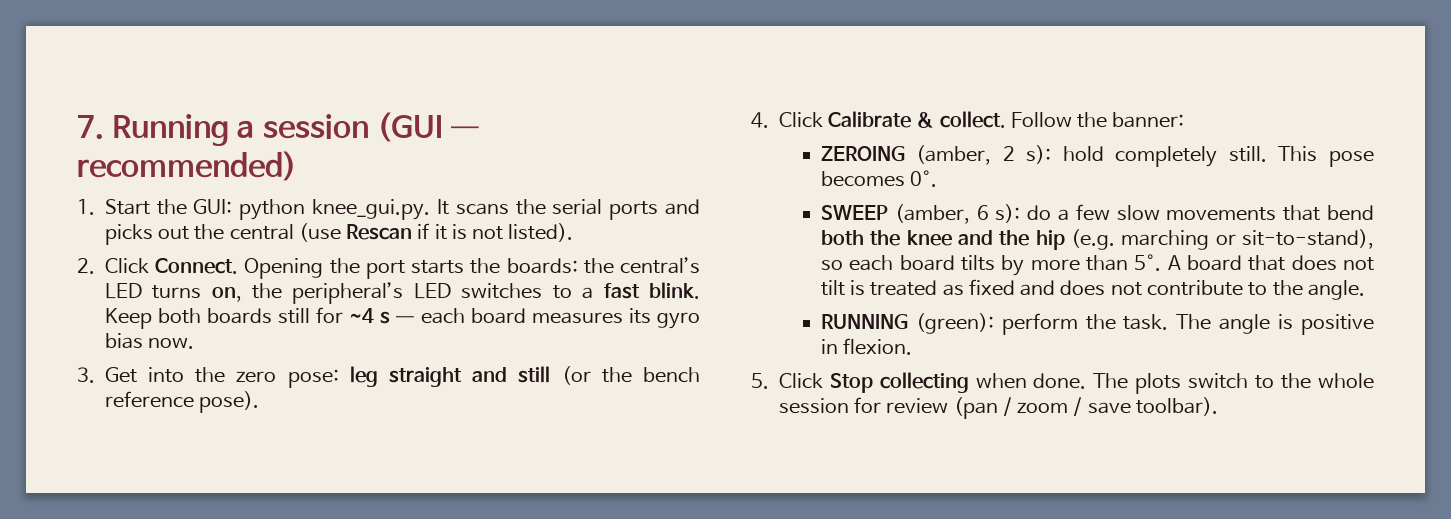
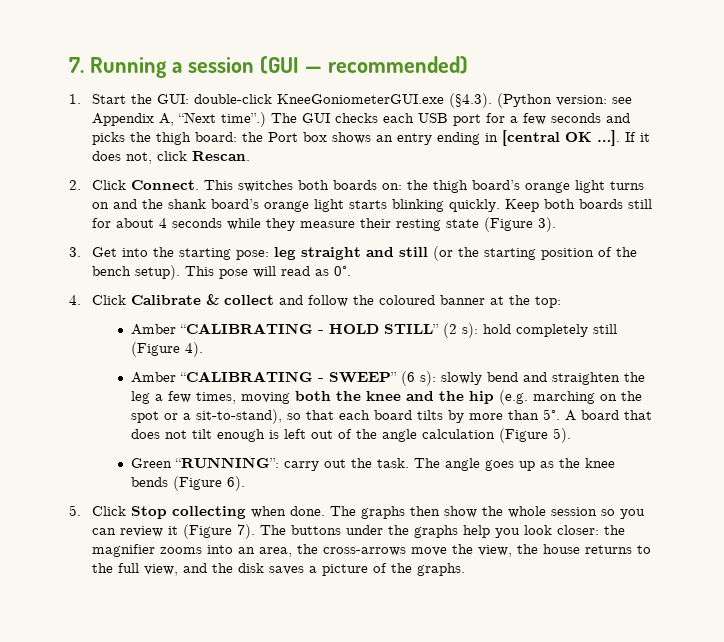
[239,199,701,220] [104,223,574,245] [77,257,700,279] [104,282,700,304] python knee_gui.py. It scans the serial ports and picks out the central (use Rescan if it is not listed). // 2. Click Connect. Opening the port starts the boards: the central’s LED turns on, the peripheral’s LED switches to a fast blink. -> [193,93,632,108] [91,112,630,127] [91,130,650,146] [91,151,250,164] [69,180,644,193] [91,199,500,212] double-click KneeGoniometerGUI.exe (§4.3). (Python version: see Appendix A, “Next time”.) The GUI checks each USB port for a few seconds and picks the thigh board: the Port box shows an entry ending in [central OK …]. If it does not, click Rescan. // 2. Click Connect. This switches both boards on: the thigh board’s orange light turns on and the shank board’s orange light starts blinking quickly.
[349,308,700,329] [104,333,194,349] ~4 s — each board measures its gyro bias now. -> [115,217,556,232] about 4 seconds while they measure their resting state (Figure 3).
[236,371,277,383] zero -> [178,248,231,260] starting
[643,367,700,383] [104,391,260,413] [751,111,1185,128] [820,145,1374,167] [820,170,938,187] [820,204,1375,224] bench reference pose). // 4. Click Calibrate & collect. Follow the banner: // ZEROING (amber, 2 s): hold completely still. This pose becomes 0°. // SWEEP (amber, 6 s): do a few slow movements that bend -> [483,247,637,260] [91,265,351,280] [69,294,561,308] [131,323,618,338] [131,342,204,357] [131,371,646,386] [131,391,291,404] starting position of the bench setup). This pose will read as 0°. // 4. Click Calibrate & collect and follow the coloured banner at the top: // Amber “CALIBRATING - HOLD STILL” (2 s): hold completely still (Figure 4). // Amber “CALIBRATING - SWEEP” (6 s): slowly bend and straighten the leg a few times, moving
[1215,234,1236,245] or -> [600,391,643,401] [131,411,192,423] on the spot or a
(843, 265) none -> [306,410,335,420] that
[850,279,1365,300] [820,313,1374,335] [820,338,913,355] is treated as fixed and does not contribute to the angle. // RUNNING (green): perform the task. The angle is positive in flexion. -> [217,428,572,443] [131,457,616,471] [131,476,246,491] enough is left out of the angle calculation (Figure 5). // Green “RUNNING”: carry out the task. The angle goes up as the knee bends (Figure 6).
[1135,373,1374,394] [778,397,1218,419] plots switch to the whole session for review (pan / zoom / save toolbar). -> [360,506,645,519] [91,524,625,539] [91,544,651,557] [91,563,465,576] graphs then show the whole session so you can review it (Figure 7). The buttons under the graphs help you look closer: the magnifier zooms into an area, the cross-arrows move the view, the house returns to the full view, and the disk saves a picture of the graphs.

